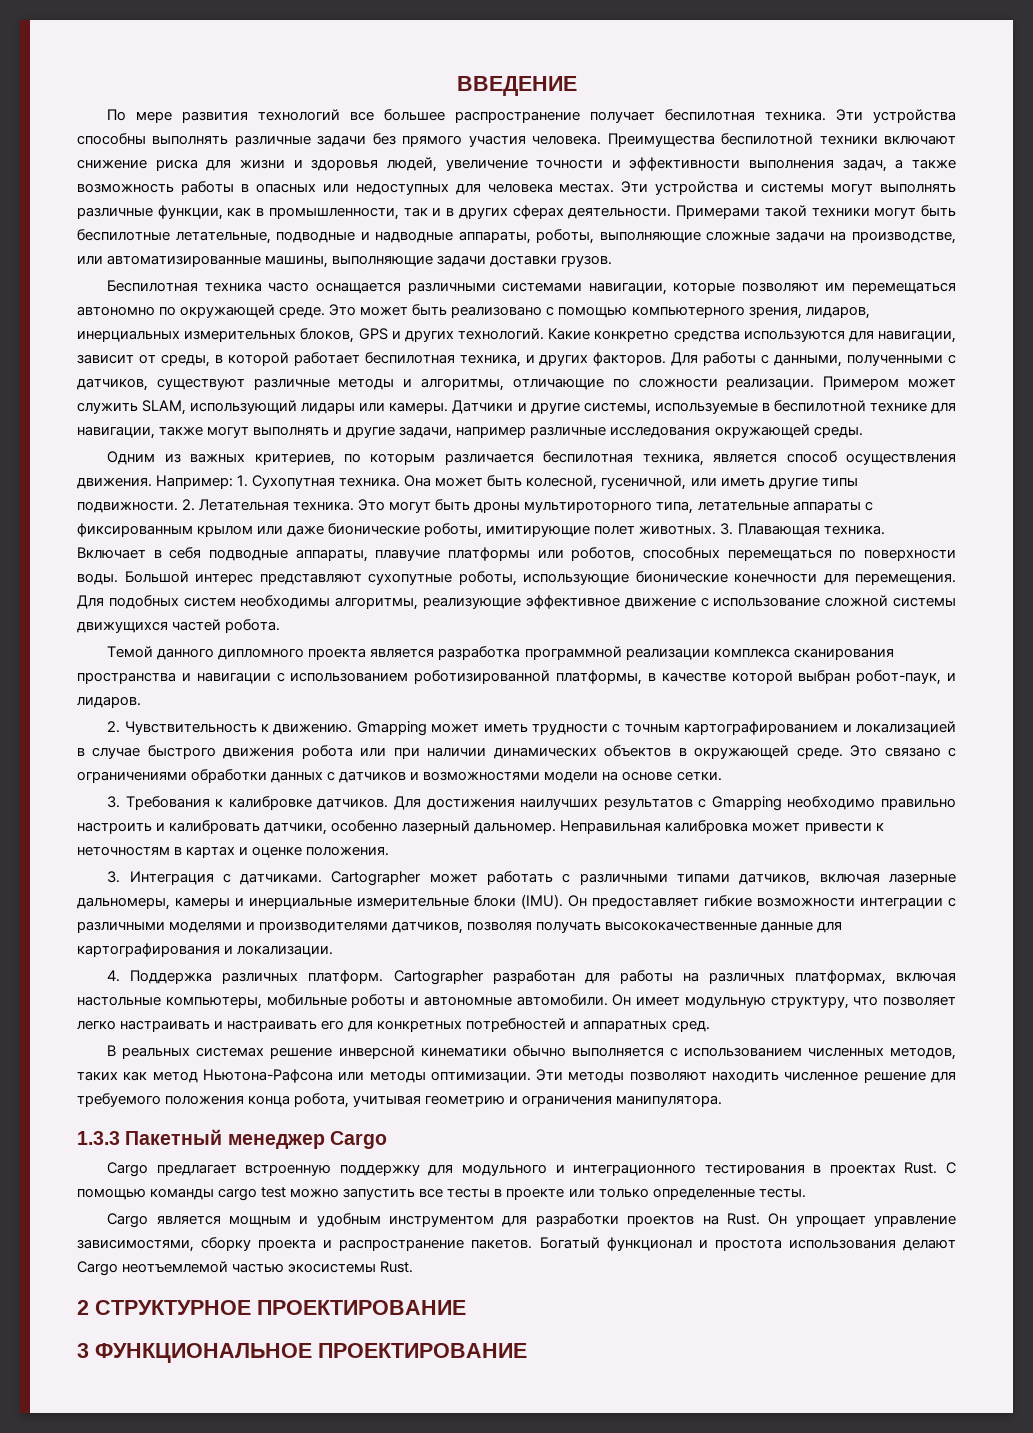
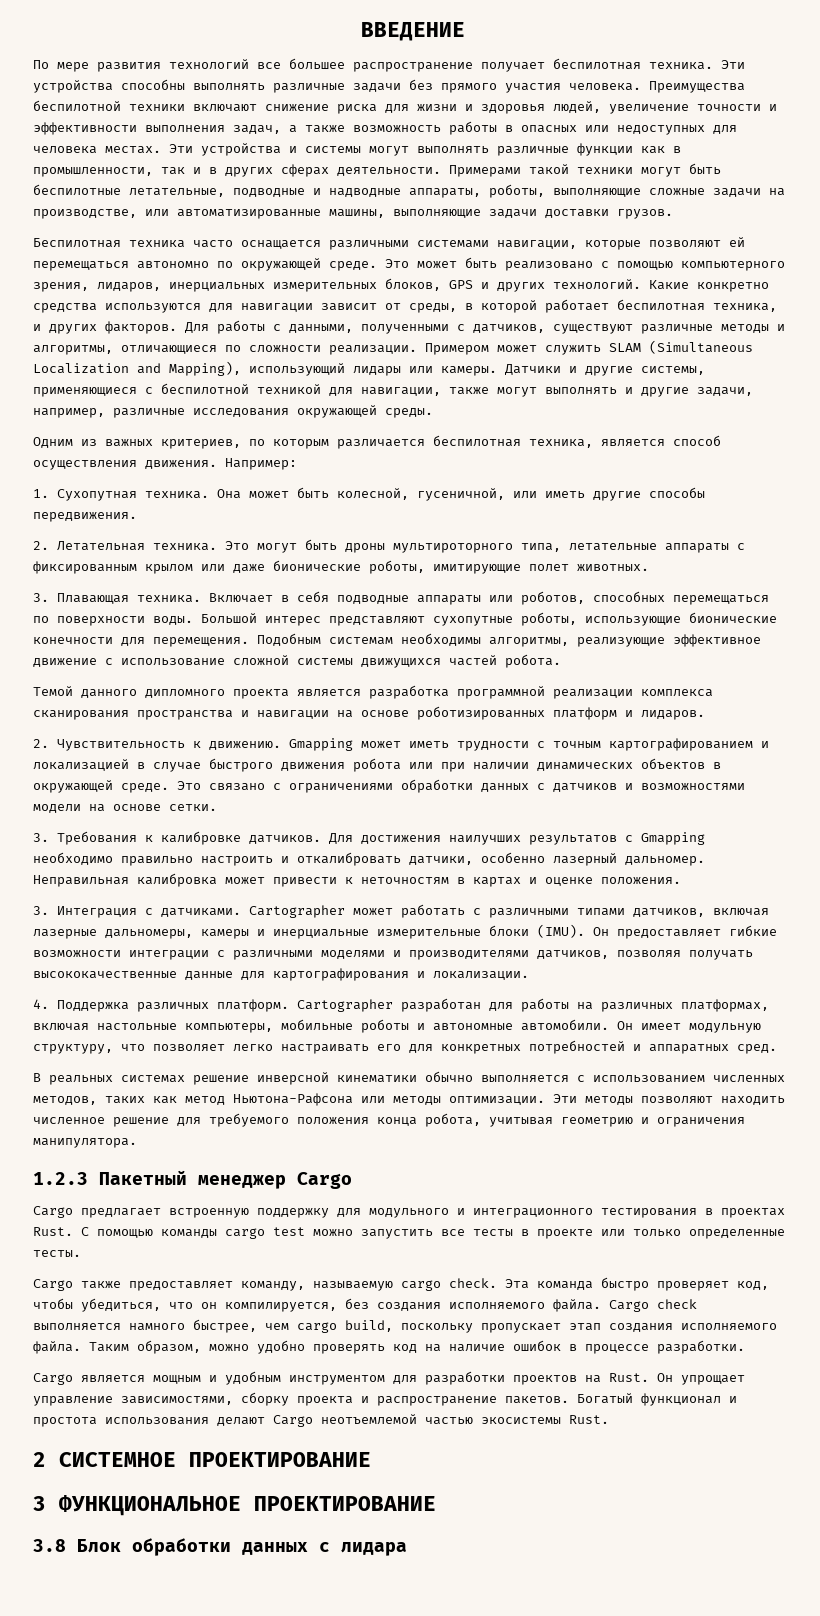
[157,205,223,220] функции, -> [577,143,633,156] функции
[825,283,846,291] им -> [729,237,745,247] ей
[877,330,956,343] навигации, -> [241,303,313,312] навигации
[512,378,604,390] отличающие -> [121,345,217,354] отличающиеся
[142,400,187,415] SLAM, -> [609,340,753,354] [33,361,241,376] SLAM (Simultaneous Localization and Mapping),
[654,400,927,414] используемые в беспилотной технике -> [33,383,321,397] применяющиеся с беспилотной техникой
[456,426,527,438] например -> [33,408,105,418] например,
(234, 482) none -> (297, 464) //
[821,478,858,486] [77,501,178,513] типы подвижности. -> [649,487,705,498] [33,512,137,522] способы передвижения. //
(717, 530) none -> (649, 567) //
[295,547,530,562] аппараты, плавучие платформы -> [417,595,481,605] аппараты
[77,595,236,609] Для подобных систем -> [257,633,393,646] Подобным системам
[276,670,942,685] с использованием роботизированной платформы, в качестве которой выбран робот-паук, -> [337,706,617,720] на основе роботизированных платформ
[169,820,261,834] калибровать -> [297,852,401,866] откалибровать
[214,1020,318,1032] и настраивать -> (369, 1049) none
[77,1131,120,1145] 1.3.3 -> [33,1172,88,1185] 1.2.3
(806, 1193) none -> [33,1277,769,1291] [33,1298,697,1312] [33,1319,777,1333] [33,1340,745,1354] // Cargo также предоставляет команду, называемую cargo check. Эта команда быстро проверяет код, чтобы убедиться, что он компилируется, без создания исполняемого файла. Cargo check выполняется намного быстрее, чем cargo build, поскольку пропускает этап создания исполняемого файла. Таким образом, можно удобно проверять код на наличие ошибок в процессе разработки.
[95,1300,251,1315] СТРУКТУРНОЕ -> [59,1452,176,1467] СИСТЕМНОЕ
(527, 1350) none -> [33,1538,407,1556] // 3.8 Блок обработки данных с лидара

